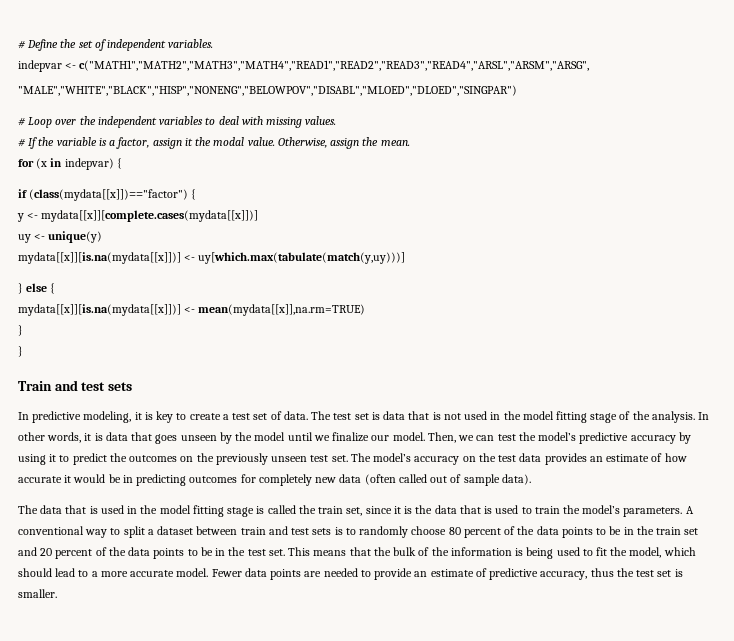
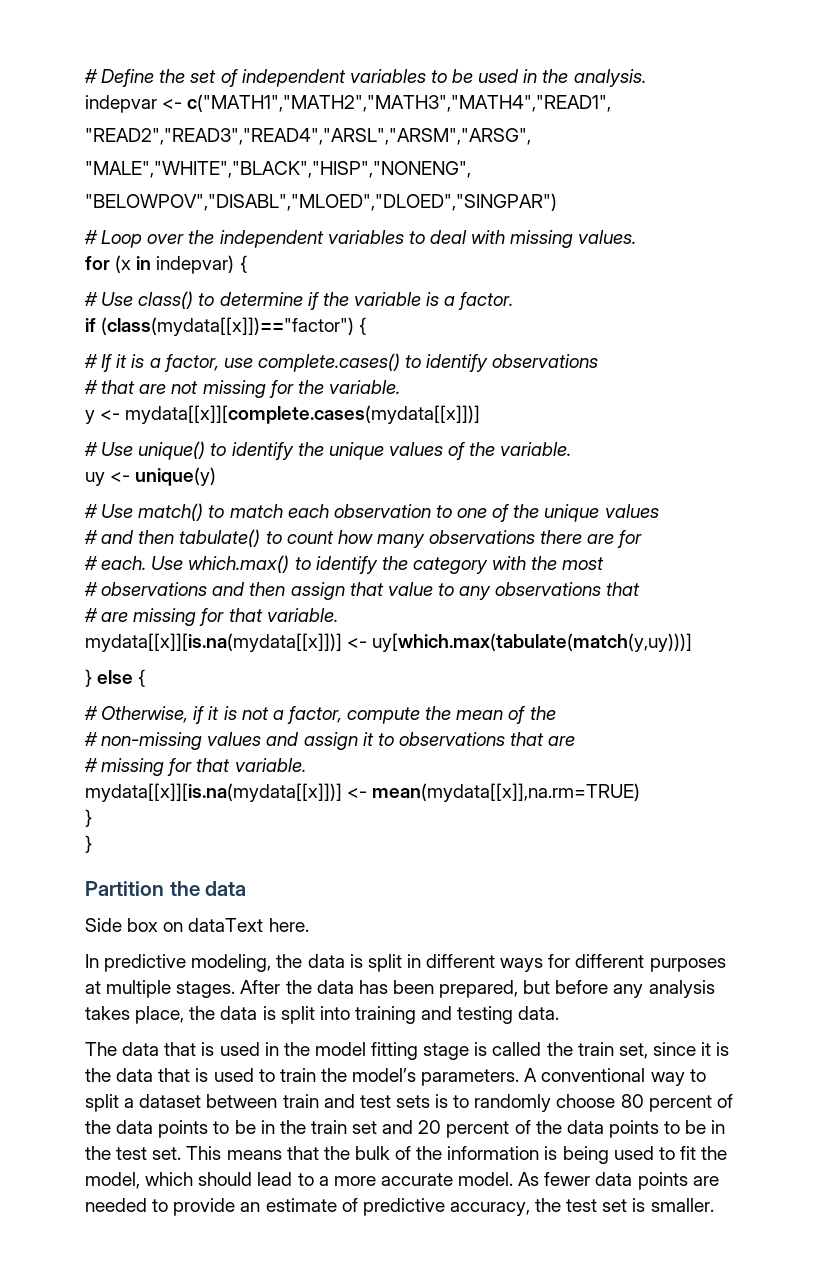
[168,39,214,48] [18,60,590,72] [18,85,517,96] variables. // indepvar <- c("MATH1","MATH2","MATH3","MATH4","READ1","READ2","READ3","READ4","ARSL","ARSM","ARSG", // "MALE","WHITE","BLACK","HISP","NONENG","BELOWPOV","DISABL","MLOED","DLOED","SINGPAR") -> [349,69,646,87] [85,94,612,113] [85,128,531,145] [85,161,471,178] [85,193,557,211] variables to be used in the analysis. // indepvar <- c("MATH1","MATH2","MATH3","MATH4","READ1", // "READ2","READ3","READ4","ARSL","ARSM","ARSG", // "MALE","WHITE","BLACK","HISP","NONENG", // "BELOWPOV","DISABL","MLOED","DLOED","SINGPAR")
[18,137,410,149] // # If the variable is a factor, assign it the modal value. Otherwise, assign the mean. -> (637, 237) none
[18,189,197,201] [17,210,259,222] [18,231,103,243] if (class(mydata[[x]])=="factor") { // y <- mydata[[x]][complete.cases(mydata[[x]])] // uy <- unique(y) -> [84,291,514,310] [85,317,367,336] [84,353,599,372] [84,380,400,398] [85,405,481,424] [84,441,572,460] [85,467,217,486] [84,503,659,522] [84,529,643,548] [84,555,605,574] [84,582,641,600] [84,608,338,626] # Use class() to determine if the variable is a factor. // if (class(mydata[[x]])=="factor") { // # If it is a factor, use complete.cases() to identify observations // # that are not missing for the variable. // y <- mydata[[x]][complete.cases(mydata[[x]])] // # Use unique() to identify the unique values of the variable. // uy <- unique(y) // # Use match() to match each observation to one of the unique values // # and then tabulate() to count how many observations there are for // # each. Use which.max() to identify the category with the most // # observations and then assign that value to any observations that // # are missing for that variable.
(56, 288) none -> [84,706,556,724] [84,732,576,750] [84,758,306,776] // # Otherwise, if it is not a factor, compute the mean of the // # non-missing values and assign it to observations that are // # missing for that variable.
[18,380,132,391] [18,411,710,423] [18,432,691,444] [18,453,687,465] [18,474,531,486] Train and test sets // In predictive modeling, it is key to create a test set of data. The test set is data that is not used in the model fitting stage of the analysis. In other words, it is data that goes unseen by the model until we finalize our model. Then, we can test the model’s predictive accuracy by using it to predict the outcomes on the previously unseen test set. The model’s accuracy on the test data provides an estimate of how accurate it would be in predicting outcomes for completely new data (often called out of sample data). -> [85,881,247,896] [85,918,309,932] [85,954,726,972] [85,980,715,998] [85,1006,560,1024] Partition the data // Side box on dataText here. // In predictive modeling, the data is split in different ways for different purposes at multiple stages. After the data has been prepared, but before any analysis takes place, the data is split into training and testing data.
[211,569,242,577] Fewer -> [518,1172,591,1186] As fewer
[590,568,614,577] thus -> (530, 1209) none

